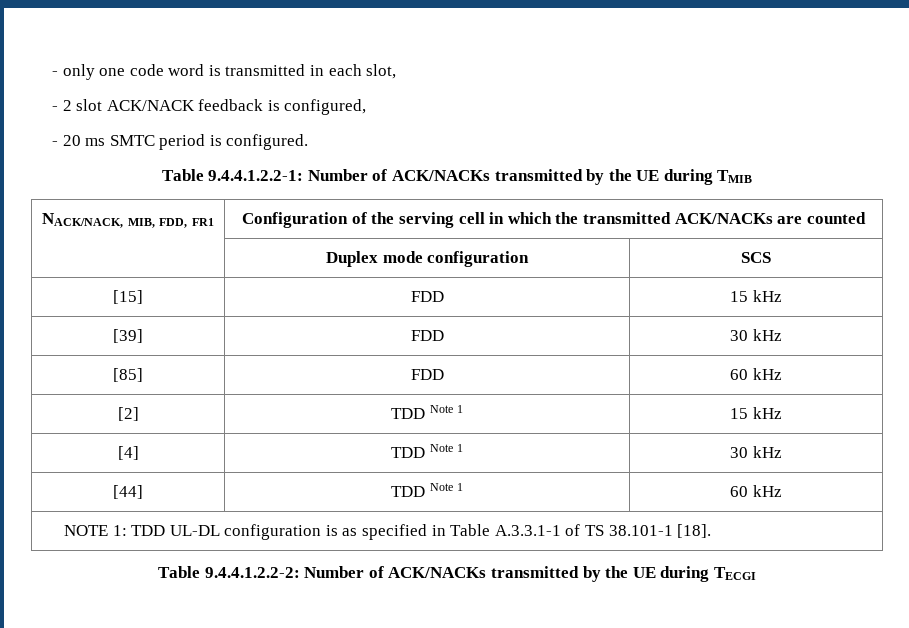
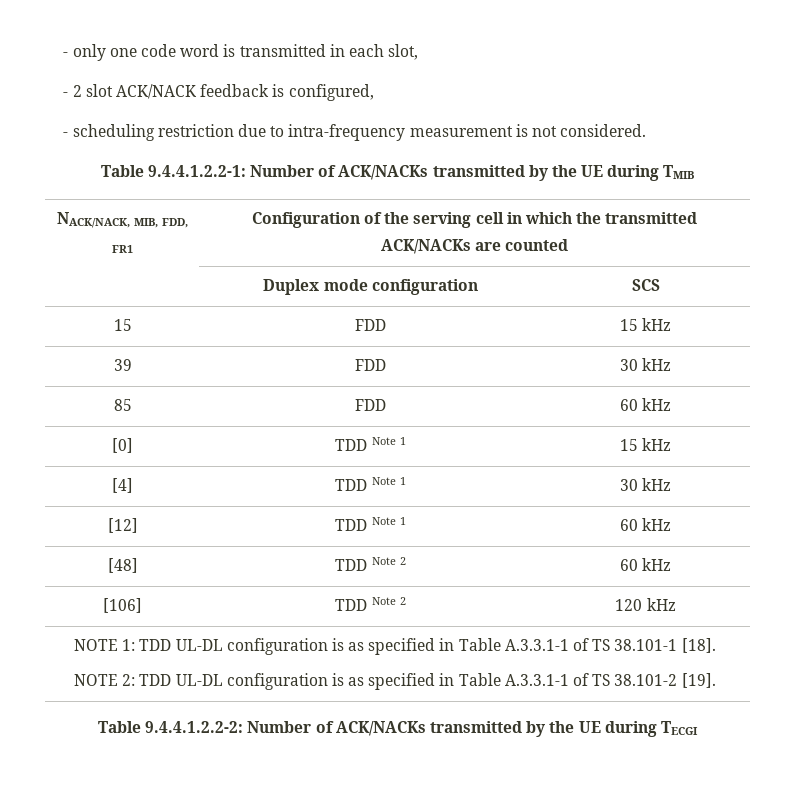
[62,134,309,150] 20 ms SMTC period is configured. -> [72,124,647,141] scheduling restriction due to intra-frequency measurement is not considered.
[113,290,143,304] [15] -> [113,319,132,331] 15
[113,329,143,343] [39] -> [113,359,132,371] 39
[113,368,143,382] [85] -> [113,399,132,411] 85
[117,407,139,421] [2] -> [112,438,133,453] [0]
[113,485,143,499] [44] -> [107,518,138,533] [12]
(782, 491) none -> [107,558,138,573] [335,557,406,571] [619,558,672,571] [103,598,142,613] [335,597,406,611] [615,598,676,611] // [48] | TDD Note 2 | 60 kHz // [106] | TDD Note 2 | 120 kHz
(712, 531) none -> [73,673,716,690] // NOTE 2: TDD UL-DL configuration is as specified in Table A.3.3.1-1 of TS 38.101-2 [19].

